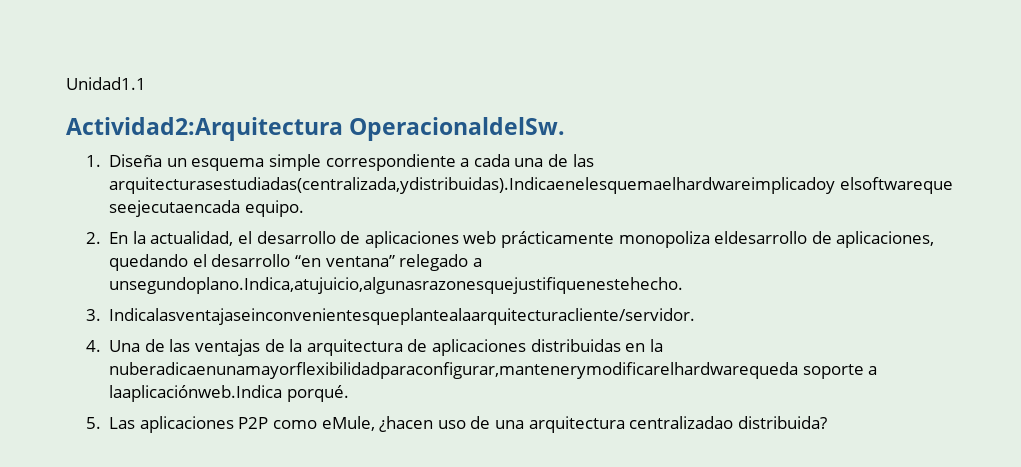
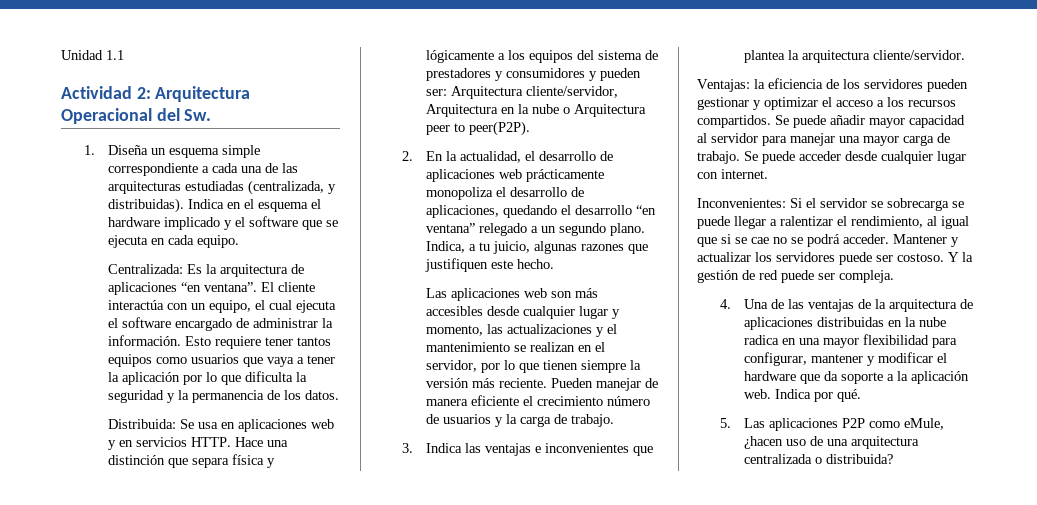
[66,77,146,90] [66,117,566,141] Unidad1.1 // Actividad2:Arquitectura OperacionaldelSw. -> [61,50,124,60] [61,86,251,102] [61,108,212,124] Unidad 1.1 // Actividad 2: Arquitectura Operacional del Sw.
[109,177,953,194] [109,200,304,217] arquitecturasestudiadas(centralizada,ydistribuidas).Indicaenelesquemaelhardwareimplicadoy elsoftwareque seejecutaencada equipo. -> [107,180,336,195] [107,198,321,213] [107,216,338,230] [107,235,239,248] [107,264,304,277] [107,282,315,295] [107,300,336,313] [107,317,333,331] [107,335,331,349] [107,354,335,367] [107,371,307,385] [107,390,339,403] [107,419,334,432] [107,437,288,450] [107,454,275,468] [425,50,658,63] [425,68,641,81] [425,86,618,99] [425,104,646,117] [425,121,530,136] arquitecturas estudiadas (centralizada, y distribuidas). Indica en el esquema el hardware implicado y el software que se ejecuta en cada equipo. // Centralizada: Es la arquitectura de aplicaciones “en ventana”. El cliente interactúa con un equipo, el cual ejecuta el software encargado de administrar la información. Esto requiere tener tantos equipos como usuarios que vaya a tener la aplicación por lo que dificulta la seguridad y la permanencia de los datos. // Distribuida: Se usa en aplicaciones web y en servicios HTTP. Hace una distinción que separa física y lógicamente a los equipos del sistema de prestadores y consumidores y pueden ser: Arquitectura cliente/servidor, Arquitectura en la nube o Arquitectura peer to peer(P2P).
[714,231,808,244] eldesarrollo -> [495,187,567,197] el desarrollo
[109,277,684,294] [85,308,696,325] unsegundoplano.Indica,atujuicio,algunasrazonesquejustifiquenestehecho. // 3. Indicalasventajaseinconvenientesqueplantealaarquitecturacliente/servidor. -> [540,223,645,236] [425,241,648,254] [424,258,554,272] [425,288,598,301] [425,306,620,319] [425,324,617,337] [425,342,605,352] [425,360,641,373] [425,378,658,391] [425,395,650,406] [425,414,614,427] [402,443,653,456] [743,50,965,63] [697,78,968,92] [697,97,956,110] [697,115,965,128] [697,133,950,146] [697,151,966,164] [697,169,768,179] [697,198,964,211] [697,216,969,229] [697,234,959,247] [697,252,973,265] [697,270,894,283] un segundo plano. Indica, a tu juicio, algunas razones que justifiquen este hecho. // Las aplicaciones web son más accesibles desde cualquier lugar y momento, las actualizaciones y el mantenimiento se realizan en el servidor, por lo que tienen siempre la versión más reciente. Pueden manejar de manera eficiente el crecimiento número de usuarios y la carga de trabajo. // 3. Indica las ventajas e inconvenientes que plantea la arquitectura cliente/servidor. // Ventajas: la eficiencia de los servidores pueden gestionar y optimizar el acceso a los recursos compartidos. Se puede añadir mayor capacidad al servidor para manejar una mayor carga de trabajo. Se puede acceder desde cualquier lugar con internet. // Inconvenientes: Si el servidor se sobrecarga se puede llegar a ralentizar el rendimiento, al igual que si se cae no se podrá acceder. Mantener y actualizar los servidores puede ser costoso. Y la gestión de red puede ser compleja.
[109,362,878,379] [109,385,349,402] nuberadicaenunamayorflexibilidadparaconfigurar,mantenerymodificarelhardwarequeda soporte a laaplicaciónweb.Indica porqué. -> [918,317,946,327] [743,334,957,348] [743,352,947,366] [743,371,969,384] [743,389,861,402] nube radica en una mayor flexibilidad para configurar, mantener y modificar el hardware que da soporte a la aplicación web. Indica por qué.
[629,416,734,429] centralizadao -> [743,454,822,464] centralizada o

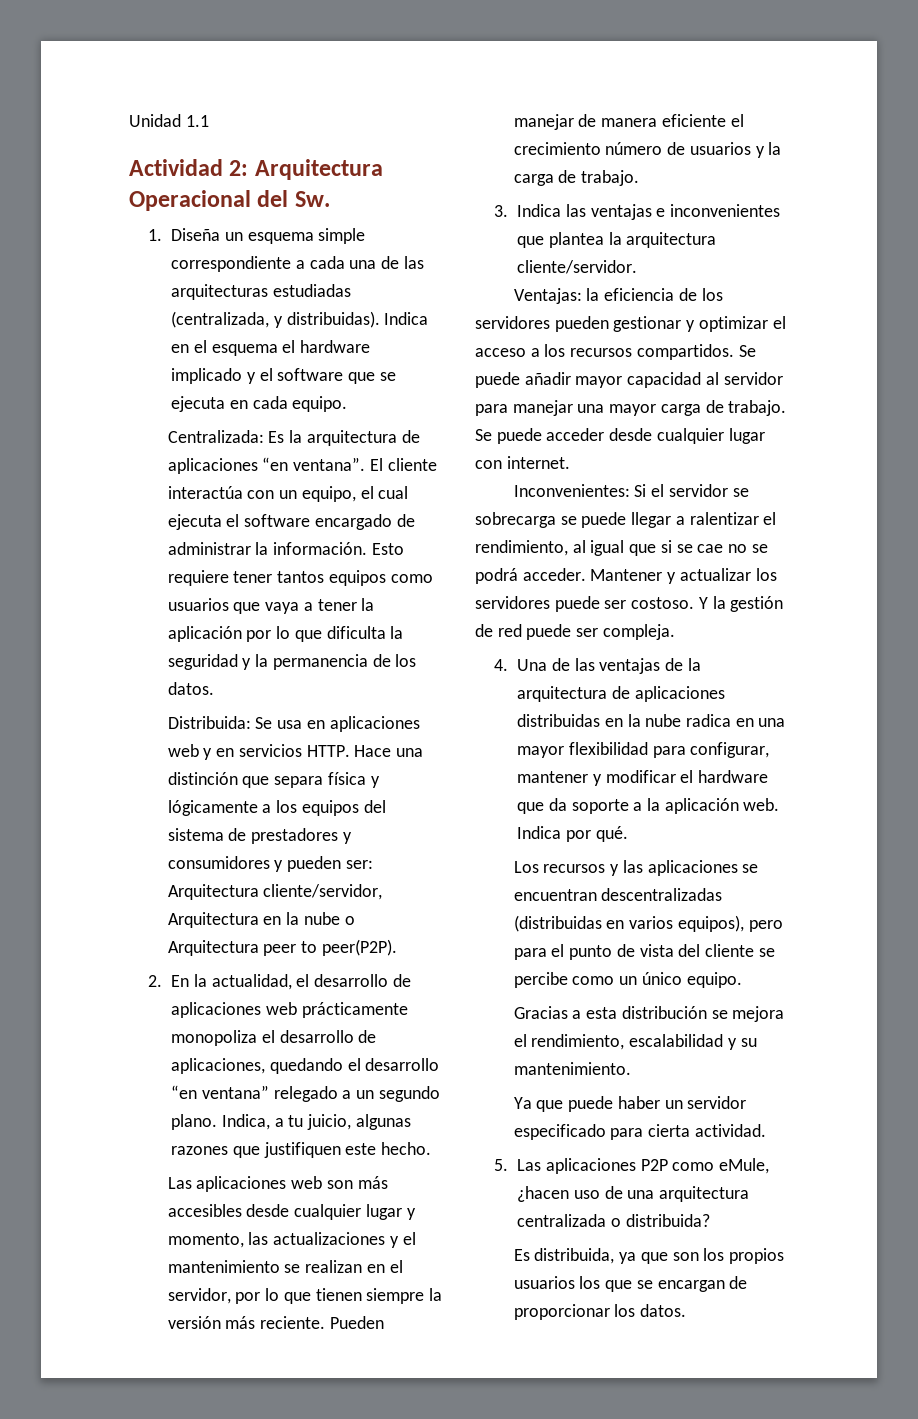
(861, 395) none -> [513,860,759,876] [513,888,723,901] [513,915,783,932] [513,944,775,960] [513,972,742,988] [513,1006,785,1022] [513,1034,757,1050] [513,1062,631,1075] [513,1096,747,1112] [513,1124,766,1140] // Los recursos y las aplicaciones se encuentran descentralizadas (distribuidas en varios equipos), pero para el punto de vista del cliente se percibe como un único equipo. // Gracias a esta distribución se mejora el rendimiento, escalabilidad y su mantenimiento. // Ya que puede haber un servidor especificado para cierta actividad.
(893, 459) none -> [513,1248,784,1264] [513,1276,748,1292] [513,1304,687,1320] // Es distribuida, ya que son los propios usuarios los que se encargan de proporcionar los datos.

